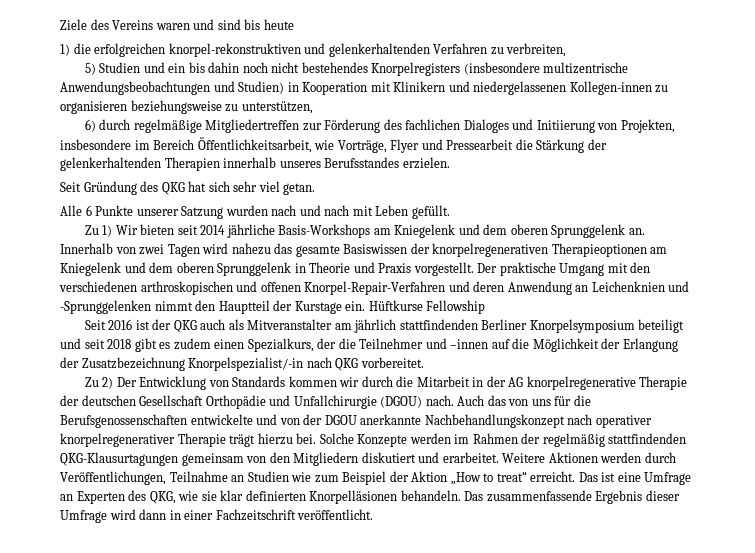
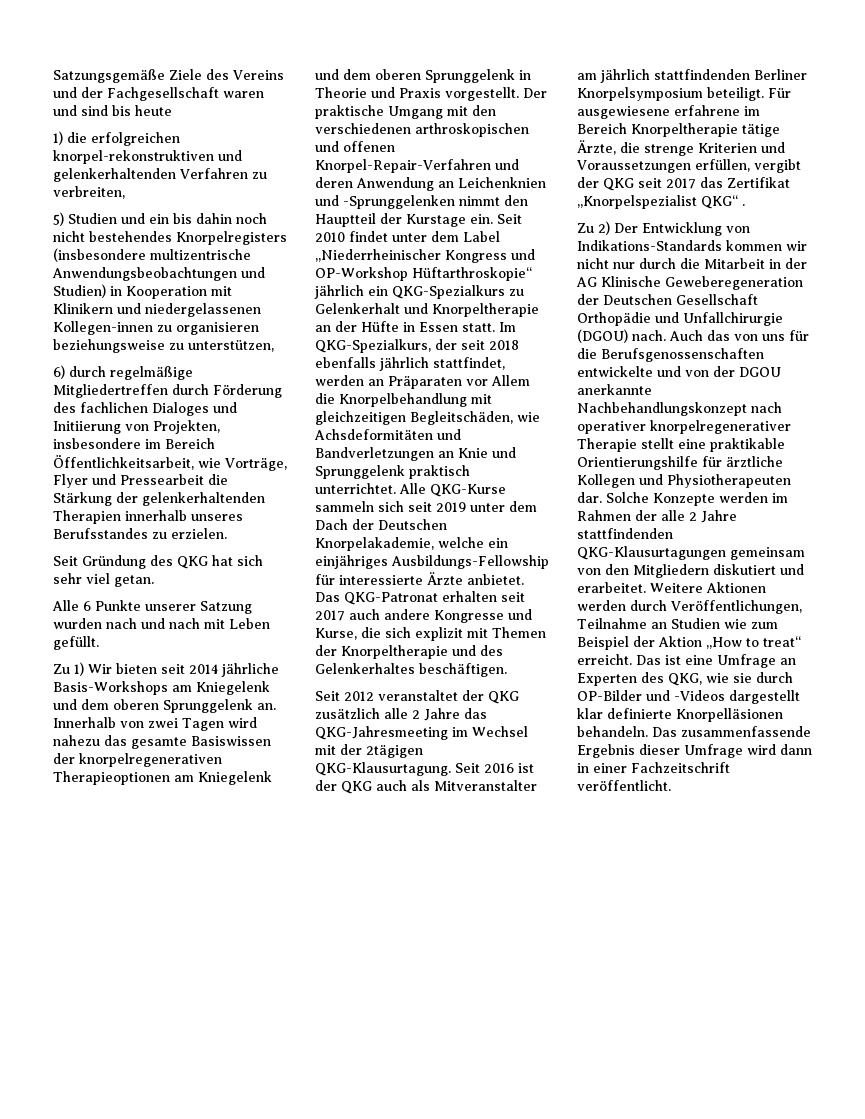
(60, 24) none -> [53,69,165,83] Satzungsgemäße
(154, 25) none -> [53,87,219,101] und der Fachgesellschaft
[302,123,322,131] zur -> [172,384,209,395] durch
(400, 162) none -> [152,532,167,539] zu
[368,300,486,314] Hüftkurse Fellowship // -> [497,214,522,224] [315,231,500,242] [315,249,535,263] [315,267,532,281] [314,285,524,299] [315,303,539,317] [315,321,516,332] [315,339,519,353] [315,357,505,371] [315,375,530,389] [315,393,492,407] [315,411,540,425] [314,429,461,440] [315,447,516,461] [315,465,470,479] [315,483,506,497] [315,501,537,512] [315,519,447,530] [315,537,508,551] [315,555,549,569] [315,572,524,585] [315,591,525,605] [315,609,532,623] [315,627,546,641] [315,645,503,659] [315,663,507,677] [315,690,519,704] [315,708,487,721] [315,726,528,740] [315,744,423,758] [315,762,451,776] Seit 2010 findet unter dem Label „Niederrheinischer Kongress und OP-Workshop Hüftarthroskopie“ jährlich ein QKG-Spezialkurs zu Gelenkerhalt und Knorpeltherapie an der Hüfte in Essen statt. Im QKG-Spezialkurs, der seit 2018 ebenfalls jährlich stattfindet, werden an Präparaten vor Allem die Knorpelbehandlung mit gleichzeitigen Begleitschäden, wie Achsdeformitäten und Bandverletzungen an Knie und Sprunggelenk praktisch unterrichtet. Alle QKG-Kurse sammeln sich seit 2019 unter dem Dach der Deutschen Knorpelakademie, welche ein einjähriges Ausbildungs-Fellowship für interessierte Ärzte anbietet. Das QKG-Patronat erhalten seit 2017 auch andere Kongresse und Kurse, die sich explizit mit Themen der Knorpeltherapie und des Gelenkerhaltes beschäftigen. // Seit 2012 veranstaltet der QKG zusätzlich alle 2 Jahre das QKG-Jahresmeeting im Wechsel mit der 2tägigen QKG-Klausurtagung.
[638,319,685,333] [60,338,678,352] [60,357,424,371] beteiligt und seit 2018 gibt es zudem einen Spezialkurs, der die Teilnehmer und –innen auf die Möglichkeit der Erlangung der Zusatzbezeichnung Knorpelspezialist/-in nach QKG vorbereitet. -> [707,87,791,101] [577,105,760,119] [577,123,780,137] [577,140,785,156] [577,159,801,173] [577,177,790,191] [577,195,745,209] beteiligt. Für ausgewiesene erfahrene im Bereich Knorpeltherapie tätige Ärzte, die strenge Kriterien und Voraussetzungen erfüllen, vergibt der QKG seit 2017 das Zertifikat „Knorpelspezialist QKG“ .
[232,376,286,387] Standards -> [577,240,722,251] Indikations-Standards
(360, 382) none -> [577,258,635,269] nicht nur
[526,376,688,390] [60,395,136,406] knorpelregenerative Therapie der deutschen -> [601,276,803,290] [577,294,672,305] Klinische Geweberegeneration der Deutschen
[229,433,317,447] trägt hierzu bei. -> [641,438,785,452] [577,456,783,470] [577,474,791,488] [577,492,602,503] stellt eine praktikable Orientierungshilfe für ärztliche Kollegen und Physiotherapeuten dar.
[542,433,605,447] regelmäßig -> [661,510,737,523] alle 2 Jahre
[220,490,306,501] klar definierten -> [756,672,793,683] [577,690,800,704] [577,708,672,719] durch OP-Bilder und -Videos dargestellt klar definierte

